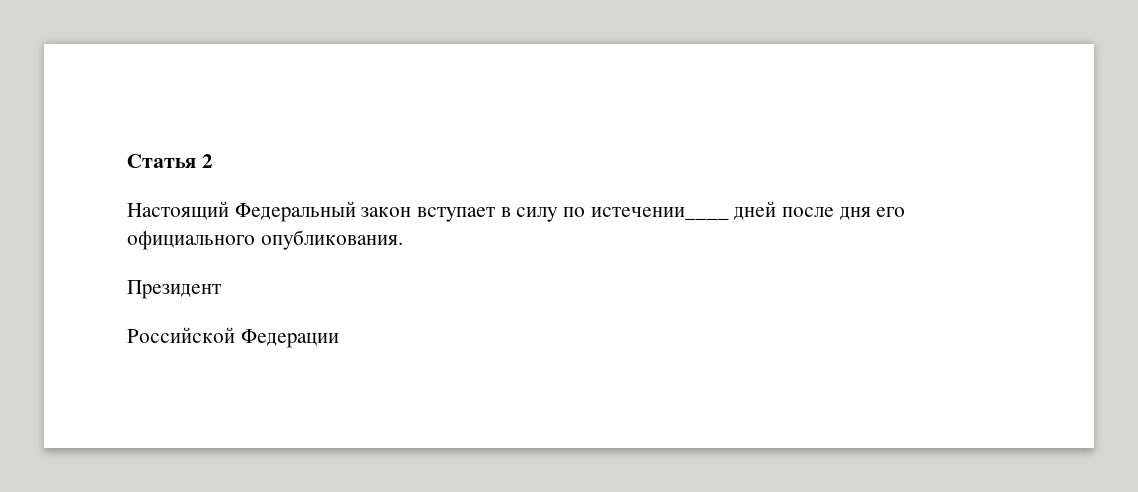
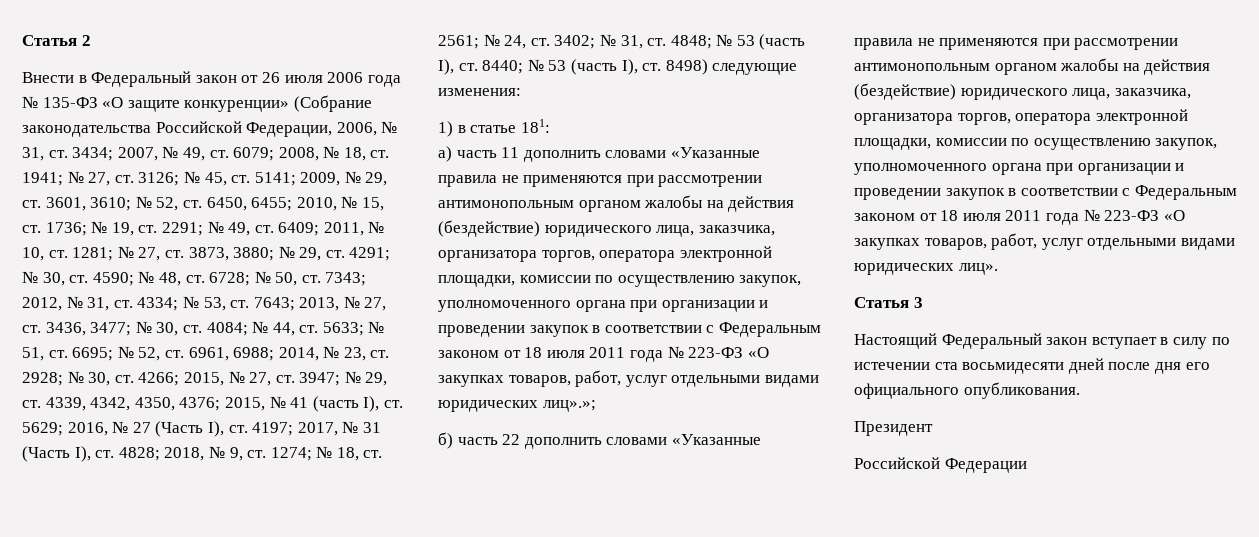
(213, 161) none -> [22,71,401,87] [22,95,372,112] [22,121,398,137] [22,146,390,161] [22,171,388,186] [22,196,384,211] [22,221,385,236] [22,246,391,261] [22,271,367,286] [22,296,387,311] [22,321,385,336] [22,346,390,361] [22,371,388,386] [22,396,403,412] [22,421,381,437] [22,446,383,462] [438,34,806,50] [438,59,798,75] [438,88,521,96] [438,119,550,137] [438,146,760,162] [438,175,763,187] [438,195,795,212] [438,220,775,237] [438,246,772,262] [438,275,802,287] [438,300,769,312] [438,322,821,337] [438,346,769,362] [438,370,819,387] [438,400,596,412] [438,432,761,449] [854,38,1179,50] [854,58,1211,75] [854,83,1191,100] [854,109,1188,125] [854,138,1218,150] [854,163,1185,175] [854,185,1237,200] [854,209,1185,225] [854,233,1235,250] [854,263,998,275] [854,297,923,308] // Внести в Федеральный закон от 26 июля 2006 года № 135-ФЗ «О защите конкуренции» (Собрание законодательства Российской Федерации, 2006, № 31, ст. 3434; 2007, № 49, ст. 6079; 2008, № 18, ст. 1941; № 27, ст. 3126; № 45, ст. 5141; 2009, № 29, ст. 3601, 3610; № 52, ст. 6450, 6455; 2010, № 15, ст. 1736; № 19, ст. 2291; № 49, ст. 6409; 2011, № 10, ст. 1281; № 27, ст. 3873, 3880; № 29, ст. 4291; № 30, ст. 4590; № 48, ст. 6728; № 50, ст. 7343; 2012, № 31, ст. 4334; № 53, ст. 7643; 2013, № 27, ст. 3436, 3477; № 30, ст. 4084; № 44, ст. 5633; № 51, ст. 6695; № 52, ст. 6961, 6988; 2014, № 23, ст. 2928; № 30, ст. 4266; 2015, № 27, ст. 3947; № 29, ст. 4339, 4342, 4350, 4376; 2015, № 41 (часть I), ст. 5629; 2016, № 27 (Часть I), ст. 4197; 2017, № 31 (Часть I), ст. 4828; 2018, № 9, ст. 1274; № 18, ст. 2561; № 24, ст. 3402; № 31, ст. 4848; № 53 (часть I), ст. 8440; № 53 (часть I), ст. 8498) следующие изменения: // 1) в статье 181: // а) часть 11 дополнить словами «Указанные правила не применяются при рассмотрении антимонопольным органом жалобы на действия (бездействие) юридического лица, заказчика, организатора торгов, оператора электронной площадки, комиссии по осуществлению закупок, уполномоченного органа при организации и проведении закупок в соответствии с Федеральным законом от 18 июля 2011 года № 223-ФЗ «О закупках товаров, работ, услуг отдельными видами юридических лиц».»; // б) часть 22 дополнить словами «Указанные правила не применяются при рассмотрении антимонопольным органом жалобы на действия (бездействие) юридического лица, заказчика, организатора торгов, оператора электронной площадки, комиссии по осуществлению закупок, уполномоченного органа при организации и проведении закупок в соответствии с Федеральным законом от 18 июля 2011 года № 223-ФЗ «О закупках товаров, работ, услуг отдельными видами юридических лиц». // Статья 3
[590,207,729,220] истечении____ -> [854,362,1065,374] истечении ста восьмидесяти

